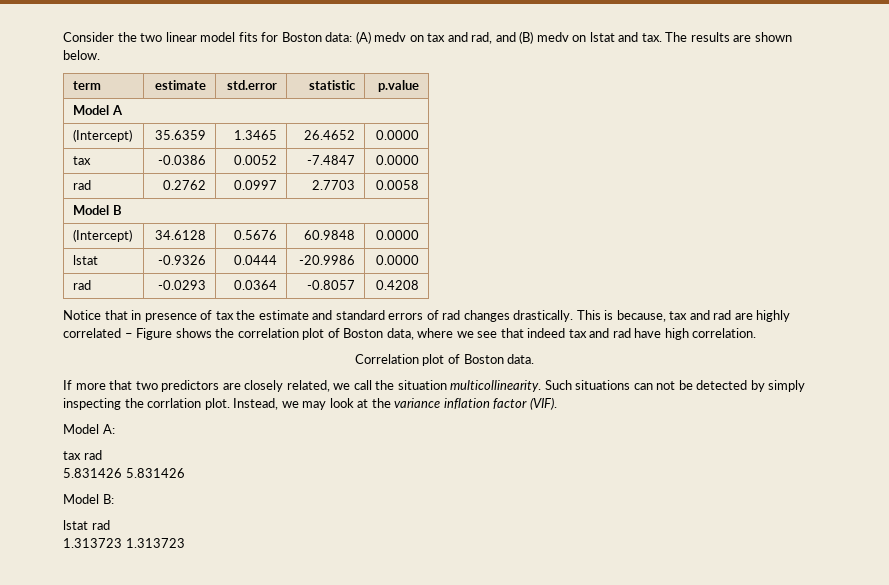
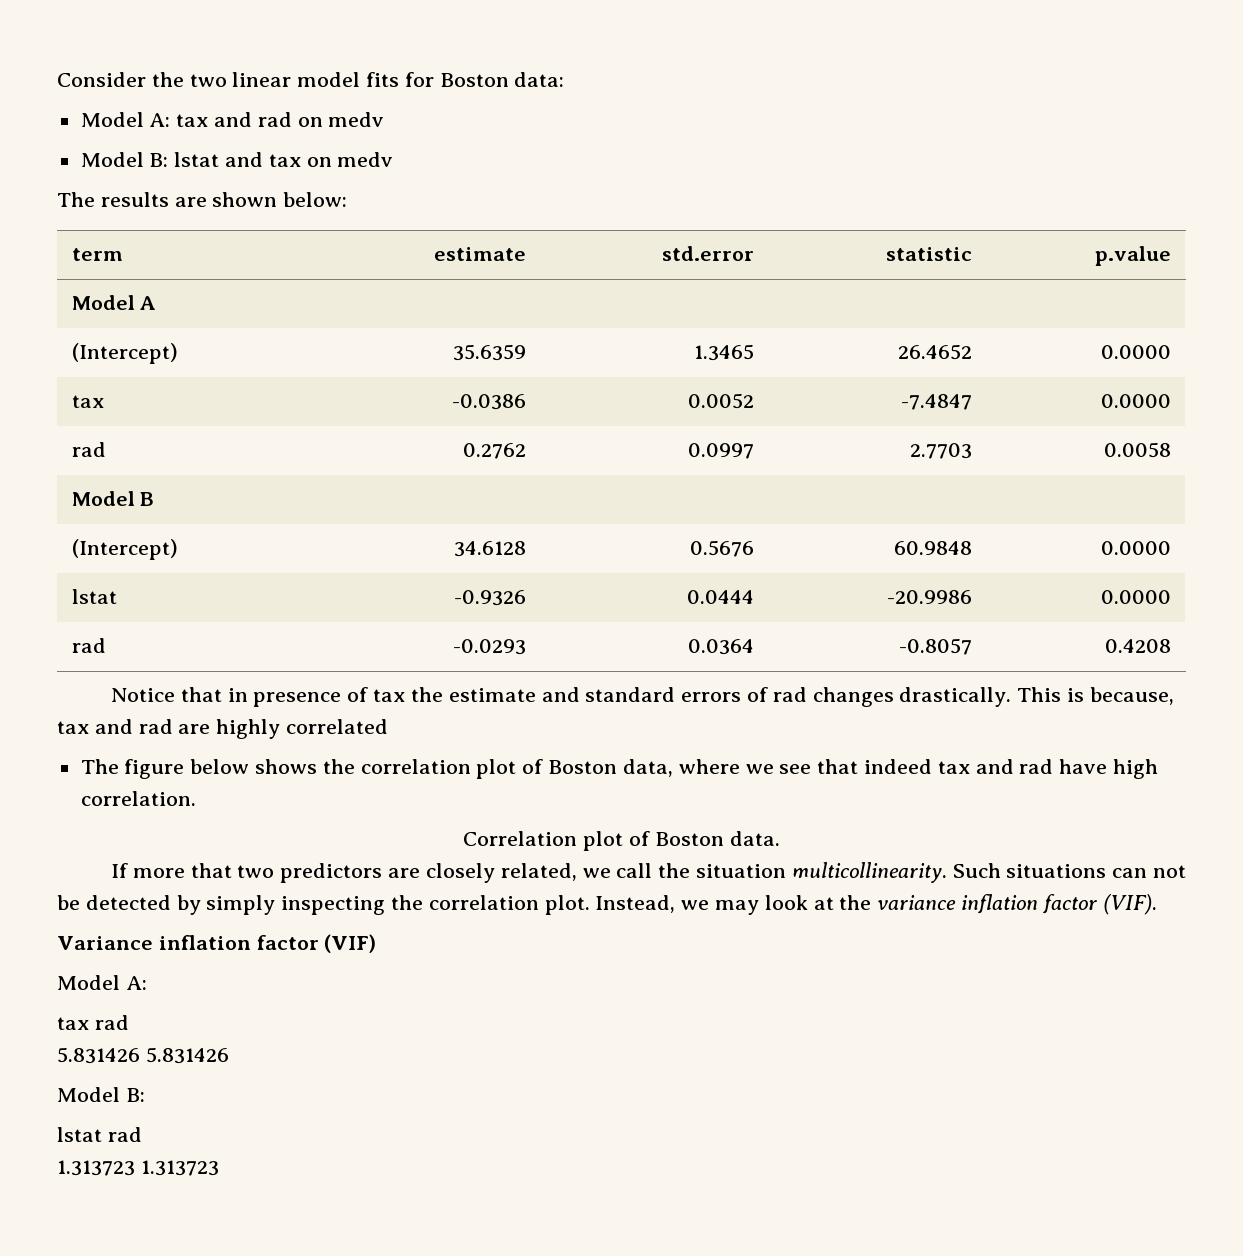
[355,31,662,44] (A) medv on tax and rad, and (B) medv on lstat and tax. -> [80,112,385,127] [80,152,394,167] // Model A: tax and rad on medv // Model B: lstat and tax on medv //
[63,50,100,60] below. -> [283,192,348,207] below:
[124,328,173,340] – Figure -> [80,759,250,779] // The figure below
[147,398,202,408] corrlation -> [428,895,539,910] correlation
(557, 403) none -> [57,934,377,953] // Variance inflation factor (VIF)

